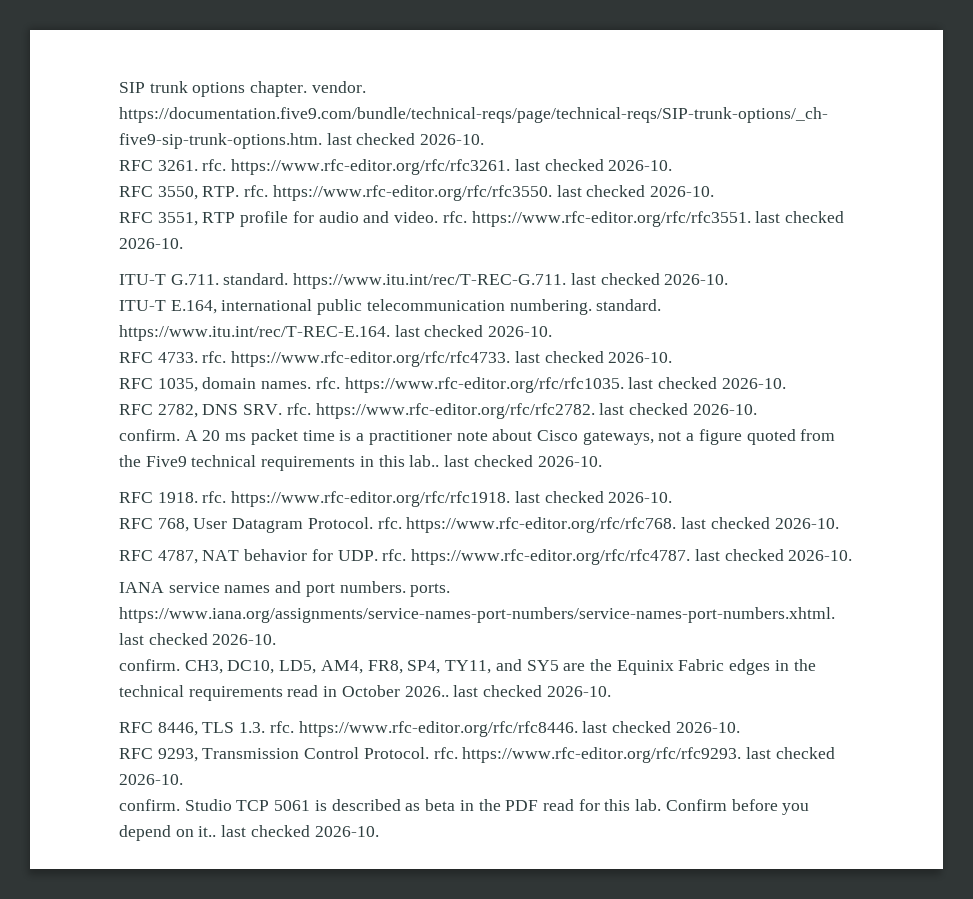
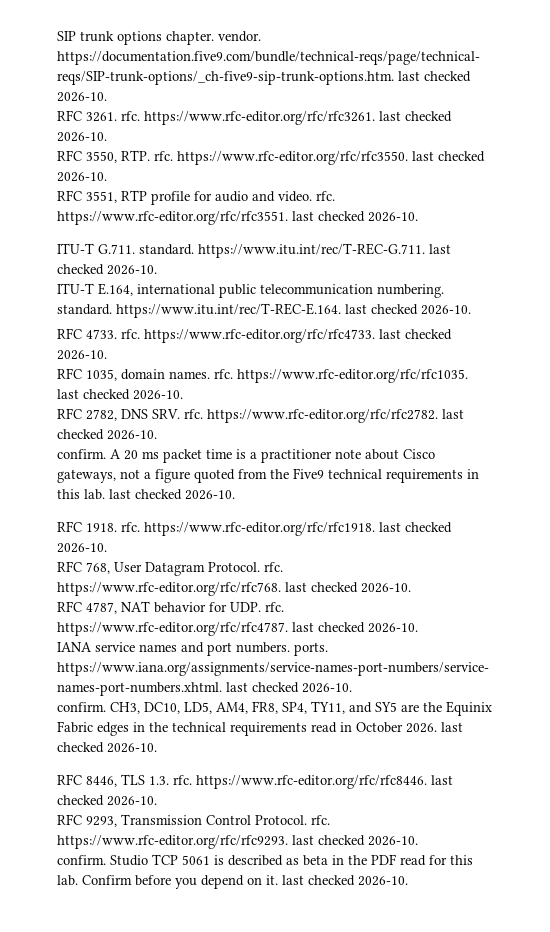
[409,455,440,467] lab.. -> [84,489,105,500] lab.
[404,686,449,697] 2026.. -> [406,723,437,733] 2026.
[198,826,217,837] it.. -> [266,875,278,885] it.

